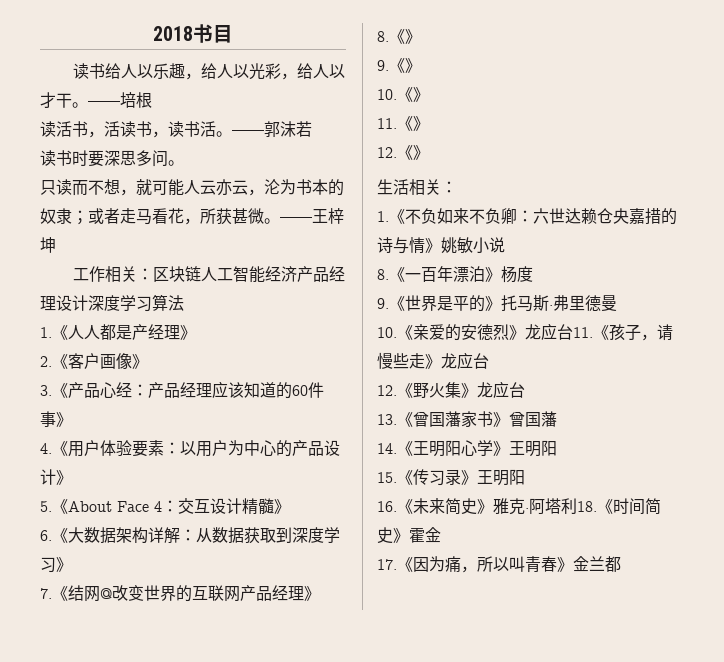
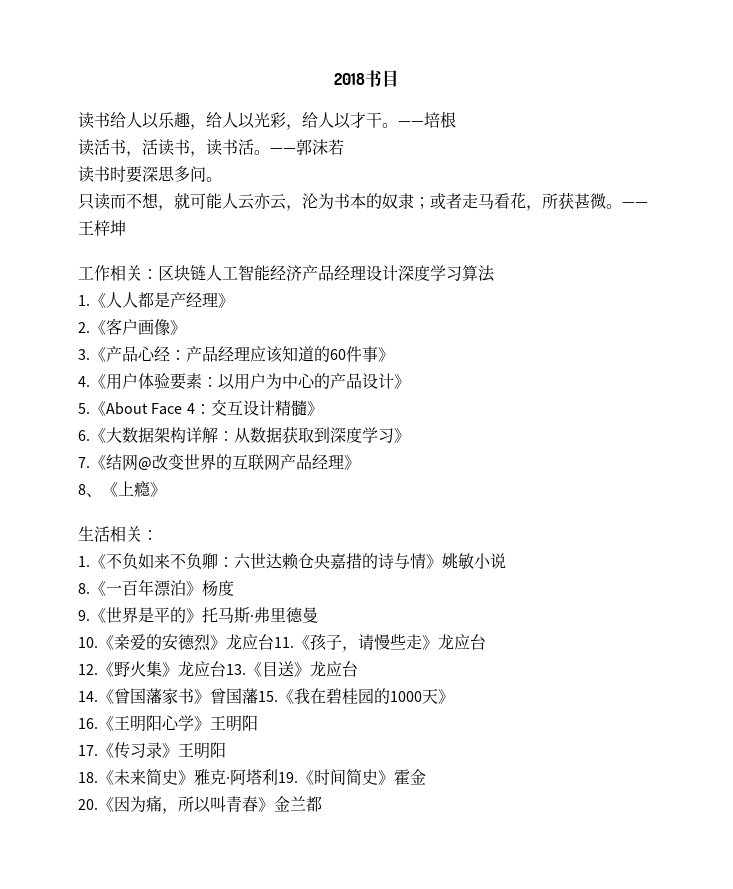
[377,29,421,44] [377,58,421,73] [377,87,429,102] [377,116,429,131] [377,145,413,160] 8.《》 // 9.《》 // 10.《》 // 11.《》 // 12.《 -> [78,481,151,498] 8、《上瘾
[377,414,397,425] // 13. -> [226,661,358,677] [78,691,98,702] 13.《目送》龙应台 // 14.
[377,443,397,454] // 14. -> [258,688,454,704] [78,718,98,729] 15.《我在碧桂园的1000天》 // 16.
[377,472,397,483] 15. -> [78,745,98,756] 17.
[377,501,397,512] 16. -> [78,772,98,783] 18.
[577,501,597,512] 18. -> [278,772,298,783] 19.
[377,559,397,570] 17. -> [78,799,98,810] 20.

